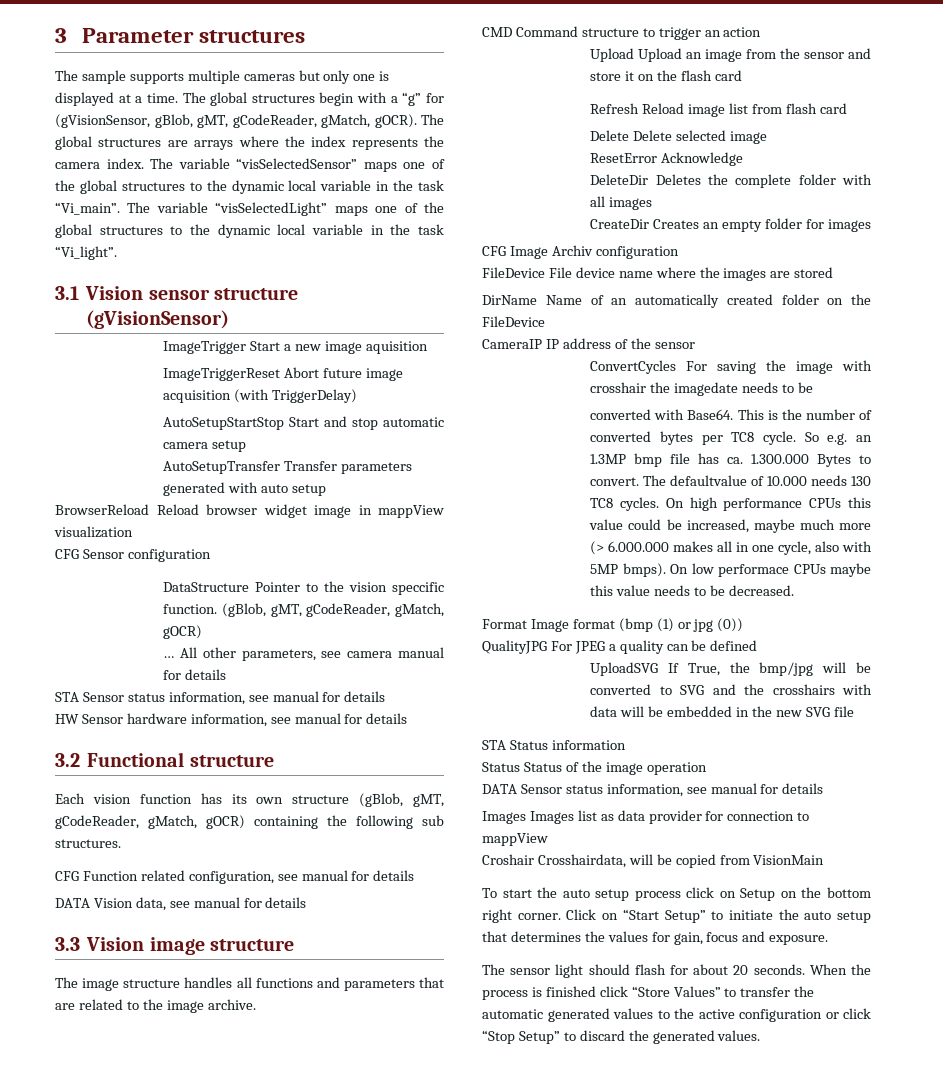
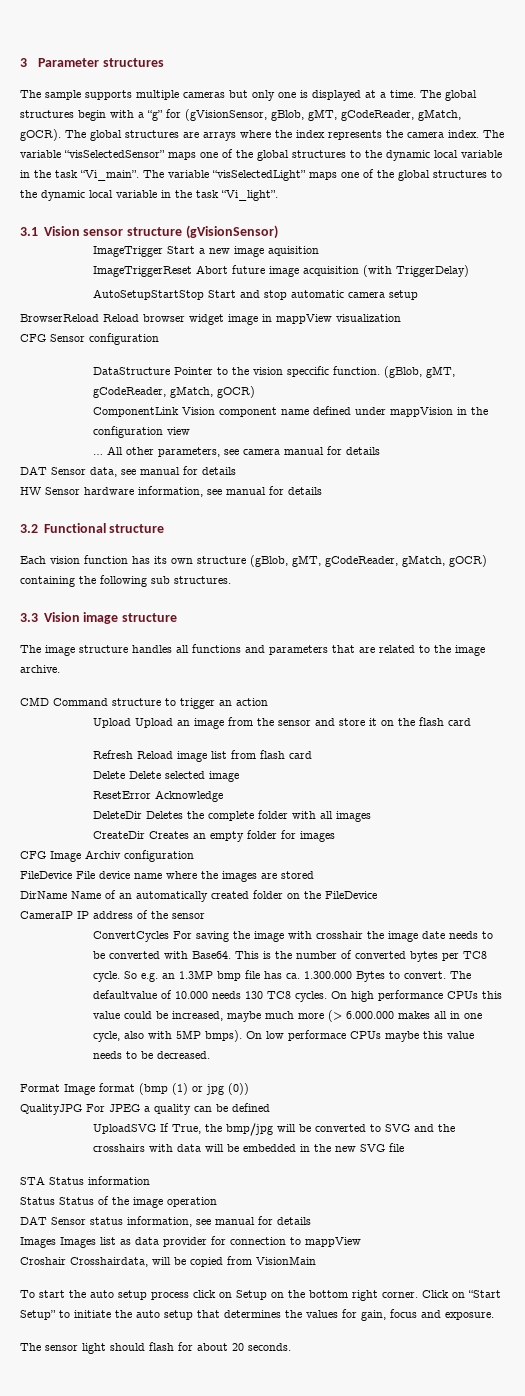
[163,461,413,474] [163,482,327,496] // AutoSetupTransfer Transfer parameters generated with auto setup -> (419, 295) none
(203, 632) none -> [93,406,489,417] [93,426,191,438] // ComponentLink Vision component name defined under mappVision in the configuration view
[55,692,245,705] STA Sensor status information, -> [20,466,117,477] DAT Sensor data,
[55,870,415,884] [55,897,307,911] // CFG Function related configuration, see manual for details // DATA Vision data, see manual for details -> (231, 580) none
[674,382,813,396] imagedate needs to be // -> [388,931,494,942] [93,951,106,959] image date needs to be
[482,784,517,794] DATA -> [20,1216,47,1225] DAT
[809,964,871,975] [482,986,815,1000] [482,1008,871,1022] [482,1030,761,1044] When the process is finished click “Store Values” to transfer the automatic generated values to the active configuration or click “Stop Setup” to discard the generated values. -> (291, 1347) none

